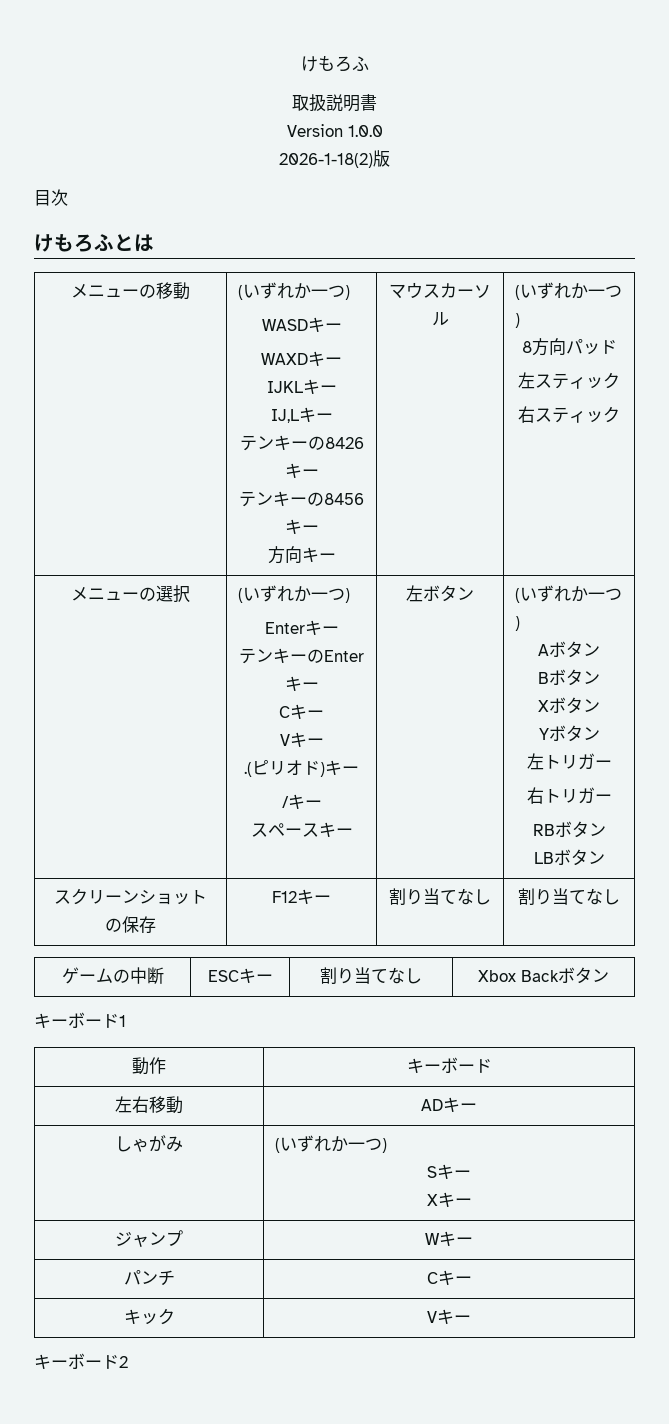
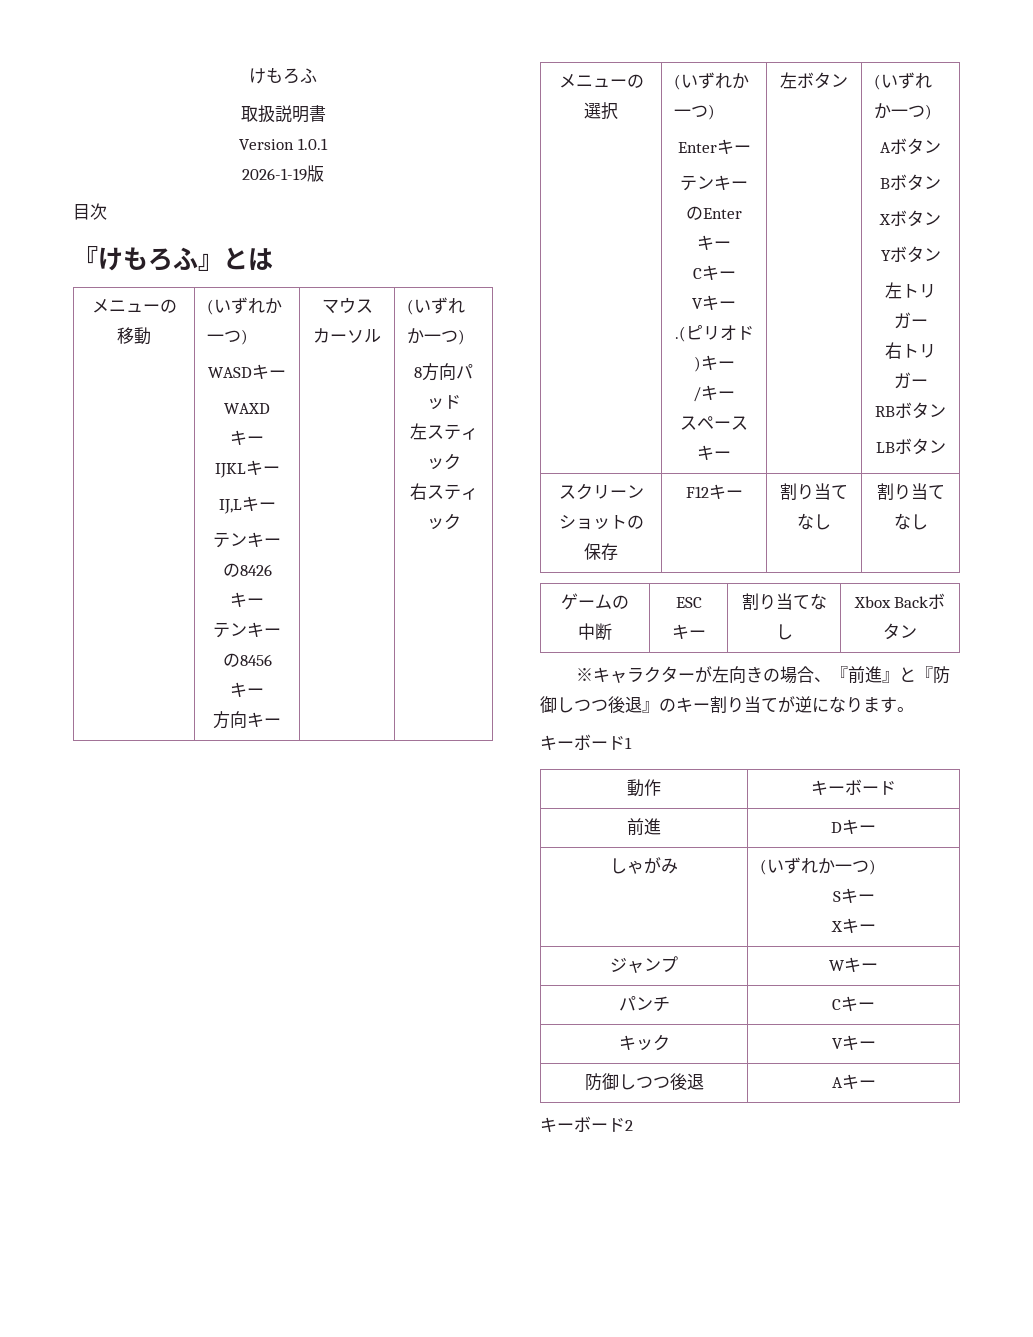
[347,125,383,137] [279,153,373,168] 1.0.0 // 2026-1-18(2) -> [297,138,328,150] [242,168,307,181] 1.0.1 // 2026-1-19
[34,234,114,252] けもろふ -> [73,246,223,271] 『けもろふ』
(609, 975) none -> [575,666,950,684] [540,696,914,713] // ※キャラクターが左向きの場合、『前進』と『防御しつつ後退』のキー割り当てが逆になります。
[115,1096,183,1114] [421,1099,443,1111] 左右移動 | AD -> [627,818,661,836] [831,822,842,833] 前進 | D
(471, 1319) none -> [584,1073,704,1091] [831,1074,876,1089] // 防御しつつ後退 | Aキー

